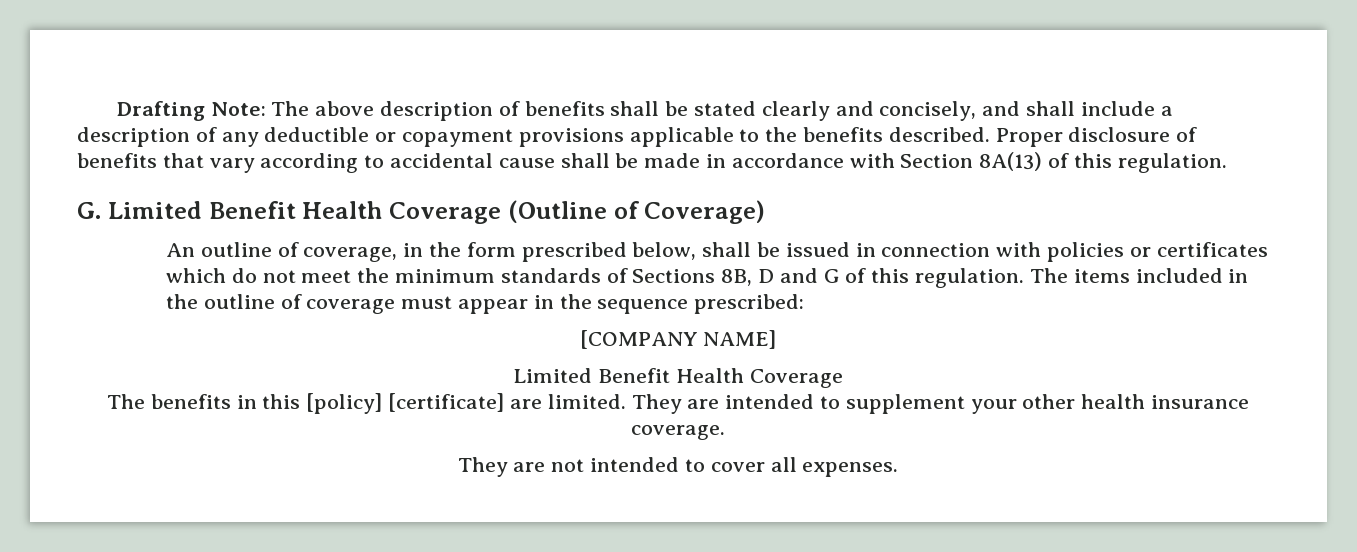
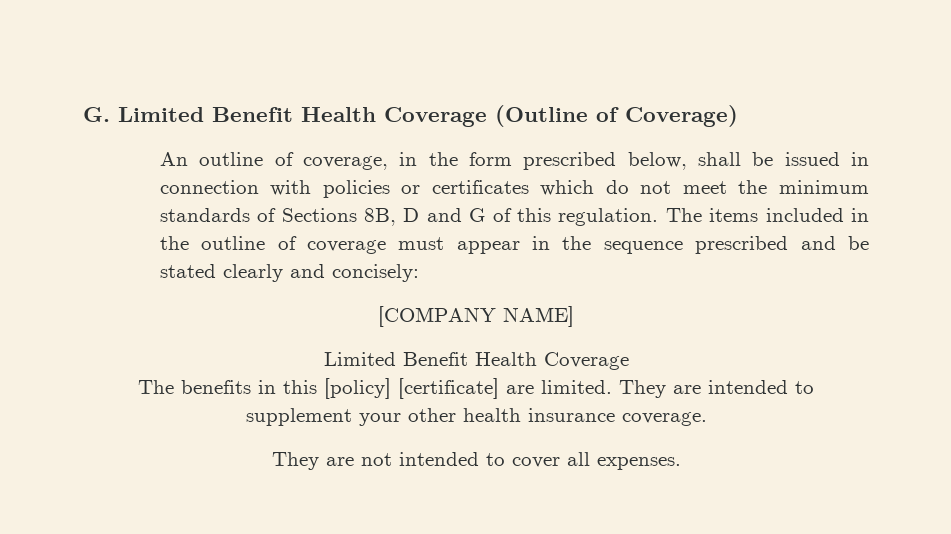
[116,101,1173,121] [77,127,1198,147] [77,152,1227,173] Drafting Note: The above description of benefits shall be stated clearly and concisely, and shall include a description of any deductible or copayment provisions applicable to the benefits described. Proper disclosure of benefits that vary according to accidental cause shall be made in accordance with Section 8A(13) of this regulation. // -> (83, 114) none
[694,294,805,314] prescribed: -> [695,236,869,254] [159,264,419,282] prescribed and be stated clearly and concisely:

